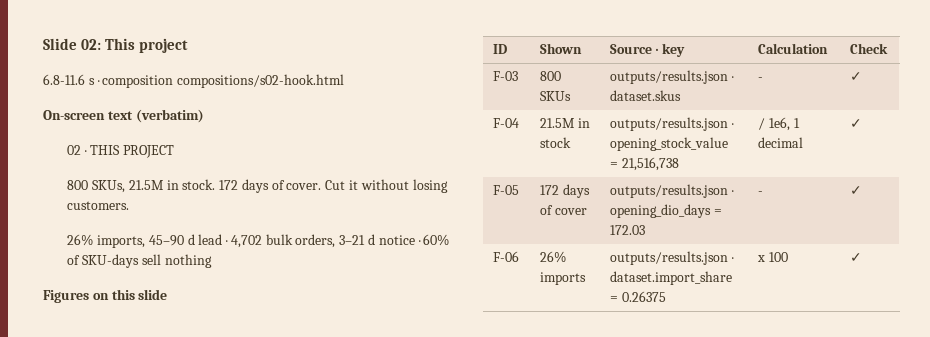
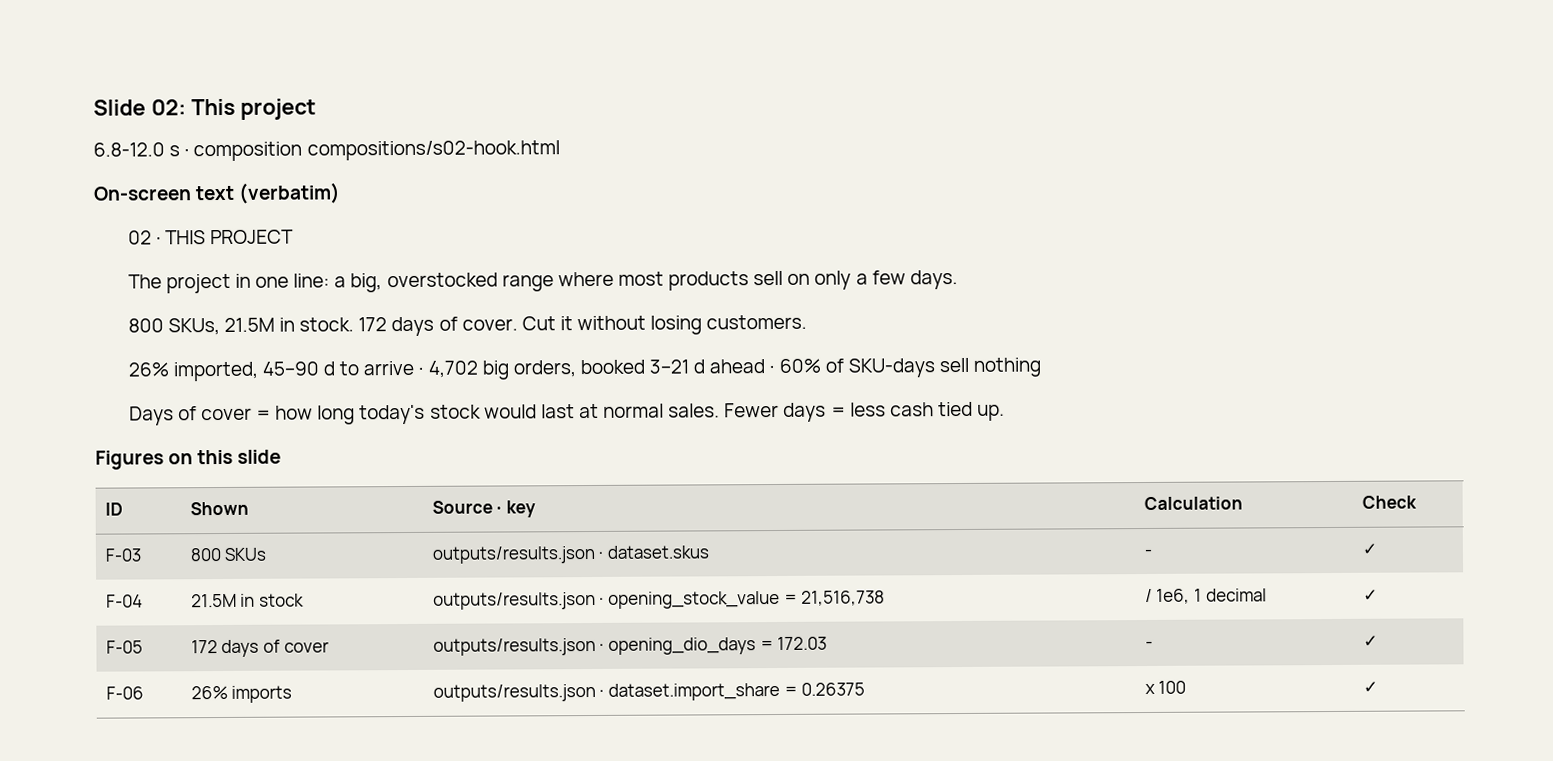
[43,74,85,85] 6.8-11.6 -> [93,142,165,157] 6.8-12.0
(174, 151) none -> [127,270,958,294] // The project in one line: a big, overstocked range where most products sell on only a few days.
[97,235,146,248] imports, -> [172,361,258,382] imported,
[198,234,336,248] lead · 4,702 bulk orders, -> [339,359,645,380] to arrive · 4,702 big orders, booked
[378,235,415,245] notice -> [709,359,766,374] ahead
(212, 261) none -> [128,401,1006,426] // Days of cover = how long today's stock would last at normal sales. Fewer days = less cash tied up.

